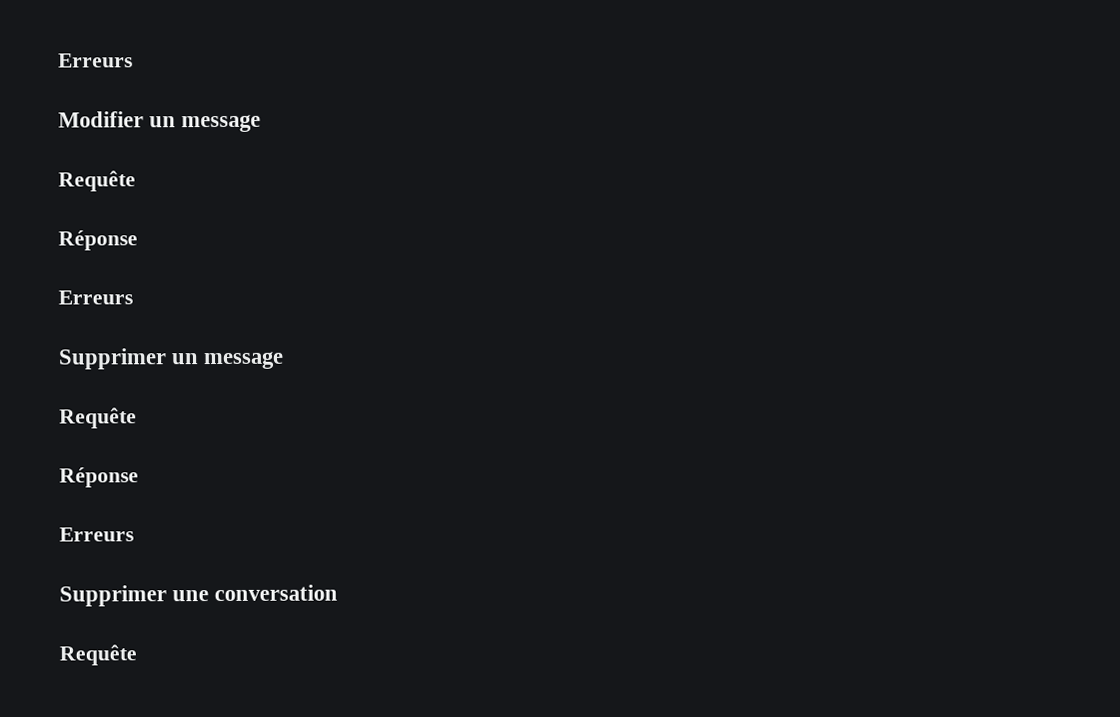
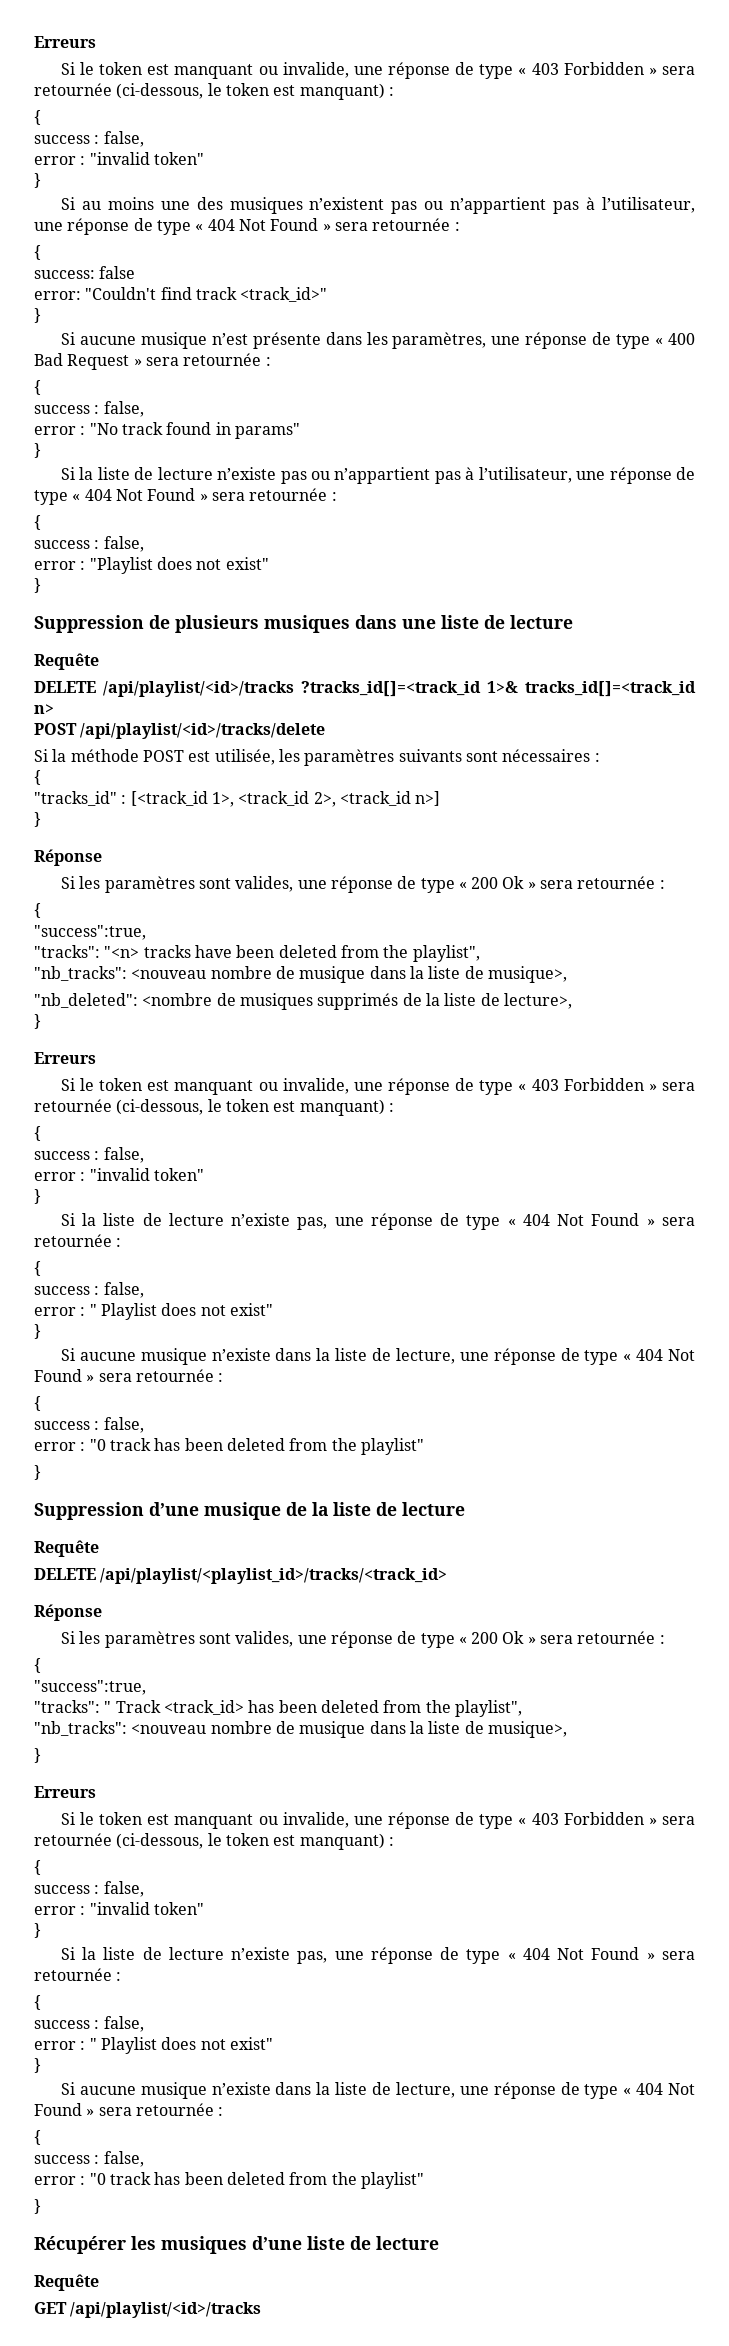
[58,53,133,68] [58,111,262,133] [58,170,136,192] [58,230,138,251] [58,290,133,305] [58,348,285,370] [59,407,137,429] [59,467,139,488] [59,527,134,542] [59,584,339,607] [59,644,137,666] Erreurs // Modifier un message // Requête // Réponse // Erreurs // Supprimer un message // Requête // Réponse // Erreurs // Supprimer une conversation // Requête -> [34,36,96,48] [60,62,696,79] [34,83,394,100] [34,110,41,125] [34,131,144,147] [34,152,204,165] [34,173,41,188] [60,197,695,214] [34,218,460,235] [34,245,41,260] [34,266,136,279] [34,287,328,302] [34,308,41,323] [60,332,696,349] [34,353,271,370] [34,380,41,395] [34,401,144,417] [34,422,300,439] [34,443,41,458] [60,467,695,484] [34,488,337,505] [34,515,41,530] [34,536,144,552] [34,557,269,574] [34,578,41,593] [34,615,573,633] [34,653,99,670] [34,681,696,697] [34,704,54,714] [34,723,326,739] [34,749,600,766] [34,770,41,785] [34,791,441,807] [34,812,41,827] [34,849,102,866] [60,876,665,893] [34,903,41,918] [34,925,146,940] [34,945,480,962] [34,966,567,983] [34,993,572,1010] [34,1014,41,1029] [34,1052,96,1064] [60,1078,696,1095] [34,1099,394,1116] [34,1126,41,1141] [34,1147,144,1163] [34,1168,204,1181] [34,1189,41,1204] [60,1213,695,1230] [34,1234,122,1247] [34,1261,41,1276] [34,1282,144,1298] [34,1303,273,1320] [34,1324,41,1339] [60,1348,696,1365] [34,1369,224,1382] [34,1396,41,1411] [34,1417,144,1433] [34,1438,424,1455] [34,1465,41,1480] [34,1502,465,1520] [34,1540,99,1557] [34,1568,448,1584] [34,1604,102,1621] [60,1631,665,1648] [34,1658,41,1673] [34,1680,146,1695] [34,1700,522,1717] [34,1721,567,1738] [34,1748,41,1763] [34,1786,96,1798] [60,1812,696,1829] [34,1833,394,1850] [34,1860,41,1875] [34,1881,144,1897] [34,1902,204,1915] [34,1923,41,1938] [60,1947,695,1964] [34,1968,122,1981] [34,1995,41,2010] [34,2016,144,2032] [34,2037,273,2054] [34,2058,41,2073] [60,2082,696,2099] [34,2103,224,2116] [34,2130,41,2145] [34,2151,144,2167] [34,2172,424,2189] [34,2199,41,2214] [34,2236,439,2254] [34,2274,99,2291] [34,2302,262,2318] Erreurs // Si le token est manquant ou invalide, une réponse de type « 403 Forbidden » sera retournée (ci-dessous, le token est manquant) : // { // success : false, // error : "invalid token" // } // Si au moins une des musiques n’existent pas ou n’appartient pas à l’utilisateur, une réponse de type « 404 Not Found » sera retournée : // { // success: false // error: "Couldn't find track <track_id>" // } // Si aucune musique n’est présente dans les paramètres, une réponse de type « 400 Bad Request » sera retournée : // { // success : false, // error : "No track found in params" // } // Si la liste de lecture n’existe pas ou n’appartient pas à l’utilisateur, une réponse de type « 404 Not Found » sera retournée : // { // success : false, // error : "Playlist does not exist" // } // Suppression de plusieurs musiques dans une liste de lecture // Requête // DELETE /api/playlist/<id>/tracks ?tracks_id[]=<track_id 1>& tracks_id[]=<track_id n> // POST /api/playlist/<id>/tracks/delete // Si la méthode POST est utilisée, les paramètres suivants sont nécessaires : // { // "tracks_id" : [<track_id 1>, <track_id 2>, <track_id n>] // } // Réponse // Si les paramètres sont valides, une réponse de type « 200 Ok » sera retournée : // { // "success":true, // "tracks": "<n> tracks have been deleted from the playlist", // "nb_tracks": <nouveau nombre de musique dans la liste de musique>, // "nb_deleted": <nombre de musiques supprimés de la liste de lecture>, // } // Erreurs // Si le token est manquant ou invalide, une réponse de type « 403 Forbidden » sera retournée (ci-dessous, le token est manquant) : // { // success : false, // error : "invalid token" // } // Si la liste de lecture n’existe pas, une réponse de type « 404 Not Found » sera retournée : // { // success : false, // error : " Playlist does not exist" // } // Si aucune musique n’existe dans la liste de lecture, une réponse de type « 404 Not Found » sera retournée : // { // success : false, // error : "0 track has been deleted from the playlist" // } // Suppression d’une musique de la liste de lecture // Requête // DELETE /api/playlist/<playlist_id>/tracks/<track_id> // Réponse // Si les paramètres sont valides, une réponse de type « 200 Ok » sera retournée : // { // "success":true, // "tracks": " Track <track_id> has been deleted from the playlist", // "nb_tracks": <nouveau nombre de musique dans la liste de musique>, // } // Erreurs // Si le token est manquant ou invalide, une réponse de type « 403 Forbidden » sera retournée (ci-dessous, le token est manquant) : // { // success : false, // error : "invalid token" // } // Si la liste de lecture n’existe pas, une réponse de type « 404 Not Found » sera retournée : // { // success : false, // error : " Playlist does not exist" // } // Si aucune musique n’existe dans la liste de lecture, une réponse de type « 404 Not Found » sera retournée : // { // success : false, // error : "0 track has been deleted from the playlist" // } // Récupérer les musiques d’une liste de lecture // Requête // GET /api/playlist/<id>/tracks

